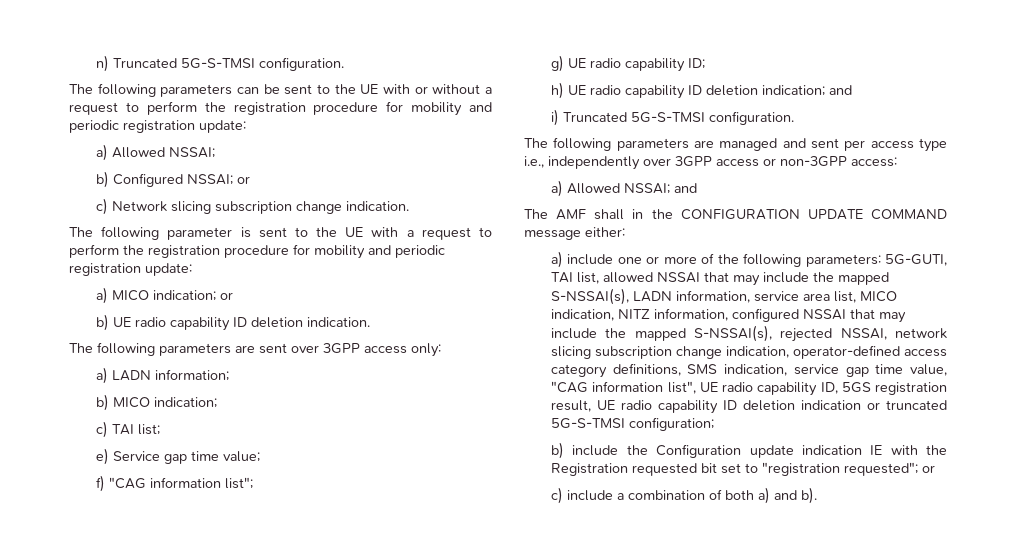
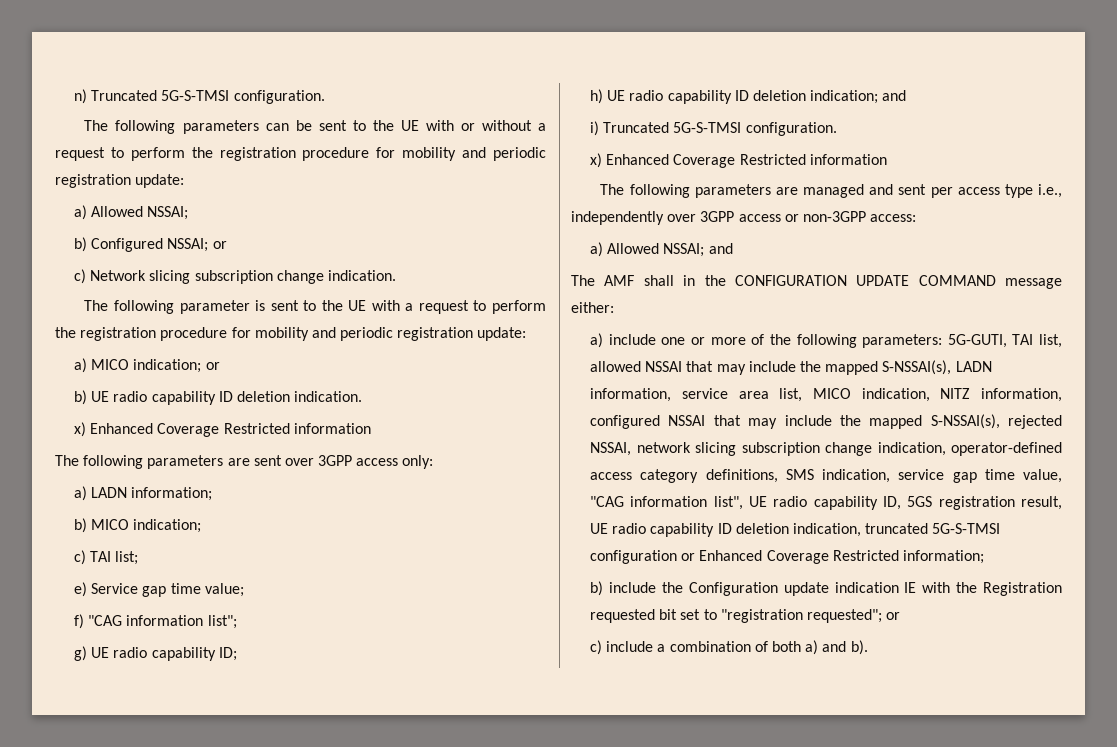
(370, 322) none -> [74,422,371,437] // x) Enhanced Coverage Restricted information
(794, 118) none -> [590,153,887,168] // x) Enhanced Coverage Restricted information
[800,400,947,410] [550,417,714,431] indication or truncated 5G-S-TMSI configuration; -> [793,523,1001,537] [590,550,985,564] indication, truncated 5G-S-TMSI configuration or Enhanced Coverage Restricted information;

